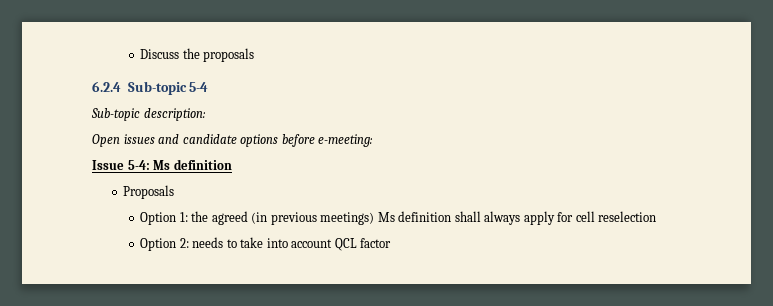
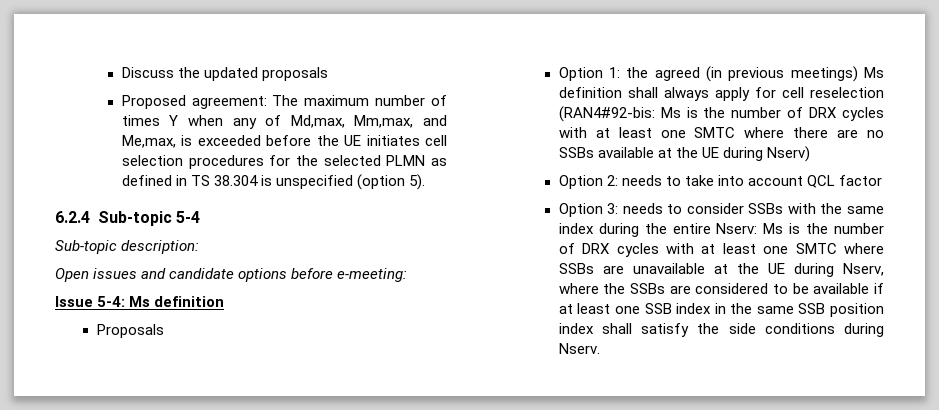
(200, 53) none -> [203,67,258,81] updated
(255, 55) none -> [121,95,448,109] [121,115,447,129] [121,135,448,148] [121,155,447,169] [121,174,426,190] // Proposed agreement: The maximum number of times Y when any of Md,max, Mm,max, and Me,max, is exceeded before the UE initiates cell selection procedures for the selected PLMN as defined in TS 38.304 is unspecified (option 5).
(657, 216) none -> [558,106,884,122] [558,127,884,138] [558,146,811,162] (RAN4#92-bis: Ms is the number of DRX cycles with at least one SMTC where there are no SSBs available at the UE during Nserv)
(392, 243) none -> [558,203,884,217] [558,223,884,237] [558,243,884,257] [558,263,884,277] [558,283,884,294] [558,303,884,317] [558,323,884,337] [558,343,600,354] // Option 3: needs to consider SSBs with the same index during the entire Nserv: Ms is the number of DRX cycles with at least one SMTC where SSBs are unavailable at the UE during Nserv, where the SSBs are considered to be available if at least one SSB index in the same SSB position index shall satisfy the side conditions during Nserv.

